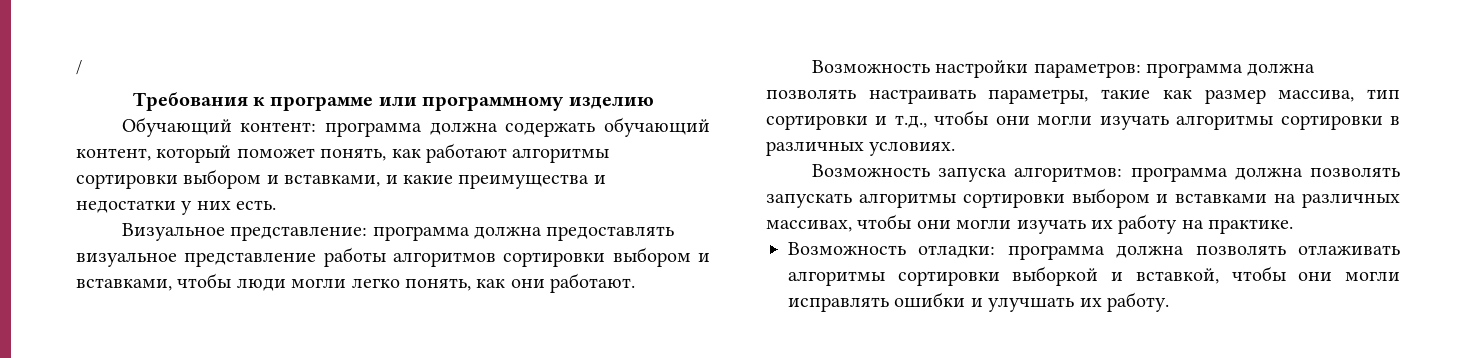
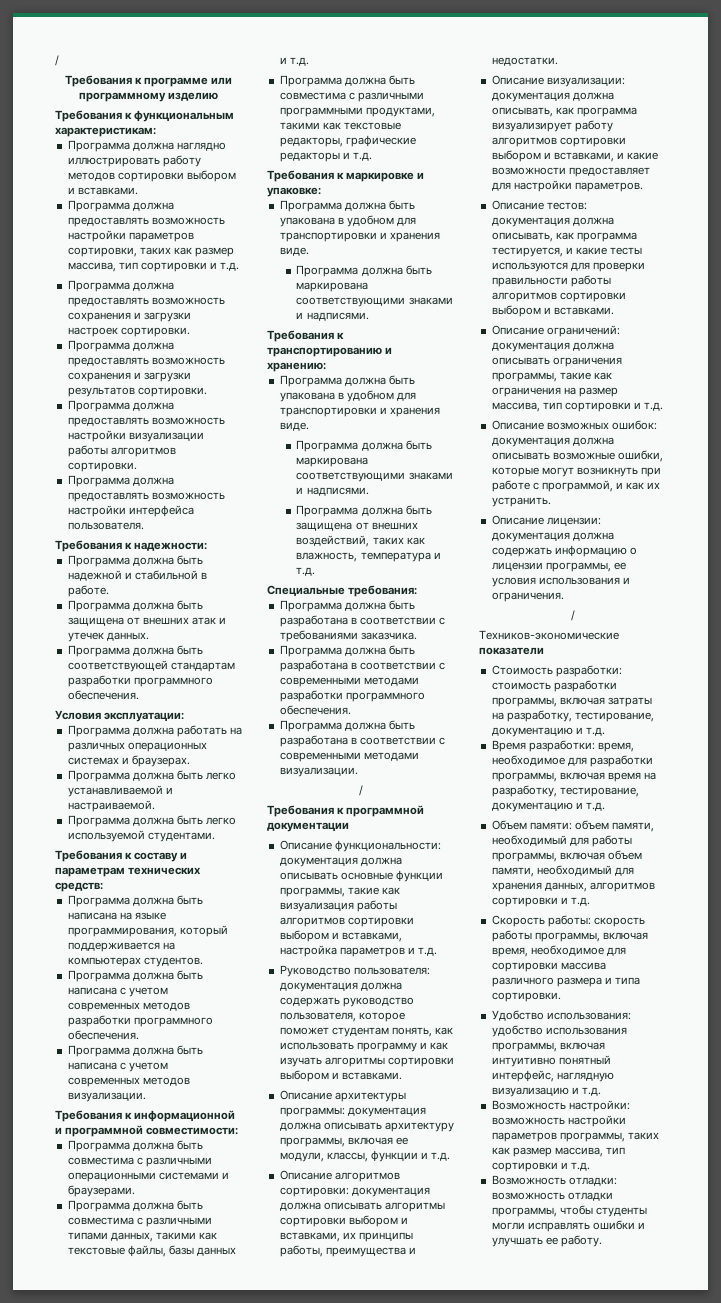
[121,117,710,137] [76,143,610,163] [76,169,606,189] [76,200,277,215] [121,223,675,241] [76,247,710,267] [76,273,636,293] [811,60,1316,78] [766,89,1400,104] [766,110,1400,130] [766,141,956,156] [811,164,1400,182] [766,188,1400,208] [766,214,1294,234] [788,242,1400,260] [788,266,1333,286] Обучающий контент: программа должна содержать обучающий контент, который поможет понять, как работают алгоритмы сортировки выбором и вставками, и какие преимущества и недостатки у них есть. // Визуальное представление: программа должна предоставлять визуальное представление работы алгоритмов сортировки выбором и вставками, чтобы люди могли легко понять, как они работают. // Возможность настройки параметров: программа должна позволять настраивать параметры, такие как размер массива, тип сортировки и т.д., чтобы они могли изучать алгоритмы сортировки в различных условиях. // Возможность запуска алгоритмов: программа должна позволять запускать алгоритмы сортировки выбором и вставками на различных массивах, чтобы они могли изучать их работу на практике. // Возможность отладки: программа должна позволять отлаживать алгоритмы сортировки выборкой и вставкой, чтобы они -> [55,110,235,122] [55,127,156,137] [67,140,226,152] [67,155,201,167] [67,170,236,182] [67,187,138,195] [67,200,174,212] [67,217,225,227] [67,230,194,242] [67,247,234,257] [67,262,240,272] [67,280,174,292] [67,297,225,307] [67,312,191,322] [67,327,190,337] [67,340,174,352] [67,357,225,367] [67,372,191,382] [67,387,207,397] [67,400,174,412] [67,417,225,427] [67,430,204,442] [67,445,176,457] [67,462,137,472] [67,475,174,487] [67,492,225,502] [67,505,194,517] [67,522,144,530] [55,540,208,552] [67,555,203,567] [67,570,207,581] [67,585,109,597] [67,600,203,612] [67,617,227,626] [67,632,149,642] [67,645,203,657] [67,660,235,672] [67,675,213,687] [67,690,139,700] [55,710,185,722] [67,725,242,737] [67,742,207,752] [67,755,190,767] [67,770,236,782] [67,785,173,797] [67,800,155,812] [67,815,236,827] [67,830,215,842] [55,850,188,862] [55,867,202,877] [55,882,103,892] [67,895,203,907] [67,912,166,920] [67,925,228,937] [67,942,175,952] [67,957,203,967] [67,970,203,982] [67,987,168,997] [67,1002,190,1012] [67,1015,213,1027] [67,1030,139,1040] [67,1045,203,1057] [67,1062,168,1072] [67,1077,190,1087] [67,1092,146,1102] [55,1110,236,1122] [55,1125,239,1137] [67,1140,203,1152] [67,1157,212,1167] [67,1172,229,1182] [67,1185,135,1197] [67,1200,203,1212] [67,1217,212,1227] [67,1232,217,1242] [67,1245,236,1257] [279,57,309,66] [279,75,415,87] [279,92,424,102] [279,107,435,117] [279,122,401,130] [279,135,416,147] [279,152,372,162] [267,170,425,182] [267,187,321,197] [279,200,415,212] [279,215,416,227] [279,232,440,242] [279,247,309,256] [296,265,432,277] [296,282,369,292] [296,297,453,307] [296,312,369,321] [267,330,345,342] [267,347,393,357] [267,362,326,372] [279,375,415,387] [279,390,416,402] [279,407,440,417] [279,422,309,431] [296,440,432,452] [296,457,369,467] [296,472,453,482] [296,487,369,496] [296,505,432,517] [296,522,418,531] [296,535,425,547] [296,552,441,562] [296,567,316,576] [267,585,418,597] [279,600,415,612] [279,615,445,627] [279,630,417,642] [279,645,415,657] [279,660,445,672] [279,677,419,687] [279,690,425,702] [279,705,351,715] [279,720,415,732] [279,735,445,747] [279,752,419,762] [279,767,358,777] [358,785,363,796] [267,805,425,817] [267,822,349,832] [279,840,441,852] [279,857,402,867] [279,870,443,882] [279,887,400,897] [279,900,397,912] [279,917,414,927] [279,930,402,942] [279,945,437,957] [279,965,430,977] [279,982,402,992] [279,997,414,1007] [279,1012,405,1022] [279,1027,453,1037] [279,1042,448,1052] [279,1057,454,1067] [279,1070,402,1082] [279,1090,406,1102] [279,1107,426,1117] [279,1122,454,1132] [279,1137,408,1147] [279,1150,451,1162] [279,1170,400,1182] [279,1187,430,1197] [279,1202,445,1212] [279,1215,408,1227] [279,1232,413,1242] [279,1245,416,1257] [491,57,558,66] [491,75,625,87] [491,92,614,102] [491,107,637,117] [491,120,613,132] [491,137,626,147] [491,150,659,162] [491,167,650,177] [491,180,643,192] [491,200,587,210] [491,217,614,227] [491,232,637,242] [491,247,642,257] [491,262,645,272] [491,275,611,287] [491,292,626,302] [491,305,614,317] [491,325,620,337] [491,342,614,352] [491,357,622,367] [491,372,612,382] [491,387,618,397] [491,402,664,412] [491,420,657,430] [491,437,614,447] [491,450,663,462] [491,467,661,477] [491,480,661,492] [491,497,551,507] [491,515,601,526] [491,532,614,542] [491,545,637,557] [491,562,626,572] [491,577,630,587] [491,592,564,602] [570,610,575,621] [479,630,619,640] [479,647,544,655] [491,665,622,677] [491,680,617,692] [491,697,652,707] [491,710,654,722] [491,727,605,737] [491,740,634,752] [491,755,653,767] [491,772,656,782] [491,785,639,797] [491,802,605,812] [491,820,654,832] [491,835,632,847] [491,850,642,862] [491,865,634,877] [491,882,655,892] [491,897,590,907] [491,915,645,927] [491,930,648,942] [491,945,626,957] [491,962,606,972] [491,977,640,987] [491,992,561,1002] [491,1010,631,1021] [491,1025,627,1037] [491,1042,605,1052] [491,1055,611,1067] [491,1070,614,1082] [491,1087,601,1097] [491,1100,630,1112] [491,1115,626,1127] [491,1132,659,1142] [491,1147,625,1157] [491,1162,590,1172] [491,1175,617,1186] [491,1192,613,1201] [491,1205,647,1217] Требования к функциональным характеристикам: // Программа должна наглядно иллюстрировать работу методов сортировки выбором и вставками. // Программа должна предоставлять возможность настройки параметров сортировки, таких как размер массива, тип сортировки и т.д. // Программа должна предоставлять возможность сохранения и загрузки настроек сортировки. // Программа должна предоставлять возможность сохранения и загрузки результатов сортировки. // Программа должна предоставлять возможность настройки визуализации работы алгоритмов сортировки. // Программа должна предоставлять возможность настройки интерфейса пользователя. // Требования к надежности: // Программа должна быть надежной и стабильной в работе. // Программа должна быть защищена от внешних атак и утечек данных. // Программа должна быть соответствующей стандартам разработки программного обеспечения. // Условия эксплуатации: // Программа должна работать на различных операционных системах и браузерах. // Программа должна быть легко устанавливаемой и настраиваемой. // Программа должна быть легко используемой студентами. // Требования к составу и параметрам технических средств: // Программа должна быть написана на языке программирования, который поддерживается на компьютерах студентов. // Программа должна быть написана с учетом современных методов разработки программного обеспечения. // Программа должна быть написана с учетом современных методов визуализации. // Требования к информационной и программной совместимости: // Программа должна быть совместима с различными операционными системами и браузерами. // Программа должна быть совместима с различными типами данных, такими как текстовые файлы, базы данных и т.д. // Программа должна быть совместима с различными программными продуктами, такими как текстовые редакторы, графические редакторы и т.д. // Требования к маркировке и упаковке: // Программа должна быть упакована в удобном для транспортировки и хранения виде. // Программа должна быть маркирована соответствующими знаками и надписями. // Требования к транспортированию и хранению: // Программа должна быть упакована в удобном для транспортировки и хранения виде. // Программа должна быть маркирована соответствующими знаками и надписями. // Программа должна быть защищена от внешних воздействий, таких как влажность, температура и т.д. // Специальные требования: // Программа должна быть разработана в соответствии с требованиями заказчика. // Программа должна быть разработана в соответствии с современными методами разработки программного обеспечения. // Программа должна быть разработана в соответствии с современными методами визуализации. // / // Требования к программной документации // Описание функциональности: документация должна описывать основные функции программы, такие как визуализация работы алгоритмов сортировки выбором и вставками, настройка параметров и т.д. // Руководство пользователя: документация должна содержать руководство пользователя, которое поможет студентам понять, как использовать программу и как изучать алгоритмы сортировки выбором и вставками. // Описание архитектуры программы: документация должна описывать архитектуру программы, включая ее модули, классы, функции и т.д. // Описание алгоритмов сортировки: документация должна описывать алгоритмы сортировки выбором и вставками, их принципы работы, преимущества и недостатки. // Описание визуализации: документация должна описывать, как программа визуализирует работу алгоритмов сортировки выбором и вставками, и какие возможности предоставляет для настройки параметров. // Описание тестов: документация должна описывать, как программа тестируется, и какие тесты используются для проверки правильности работы алгоритмов сортировки выбором и вставками. // Описание ограничений: документация должна описывать ограничения программы, такие как ограничения на размер массива, тип сортировки и т.д. // Описание возможных ошибок: документация должна описывать возможные ошибки, которые могут возникнуть при работе с программой, и как их устранить. // Описание лицензии: документация должна содержать информацию о лицензии программы, ее условия использования и ограничения. // / // Техников-экономические показатели // Стоимость разработки: стоимость разработки программы, включая затраты на разработку, тестирование, документацию и т.д. // Время разработки: время, необходимое для разработки программы, включая время на разработку, тестирование, документацию и т.д. // Объем памяти: объем памяти, необходимый для работы программы, включая объем памяти, необходимый для хранения данных, алгоритмов сортировки и т.д. // Скорость работы: скорость работы программы, включая время, необходимое для сортировки массива различного размера и типа сортировки. // Удобство использования: удобство использования программы, включая интуитивно понятный интерфейс, наглядную визуализацию и т.д. // Возможность настройки: возможность настройки параметров программы, таких как размер массива, тип сортировки и т.д. // Возможность отладки: возможность отладки программы, чтобы студенты
[1079,298,1102,307] их -> [545,1237,558,1245] ее

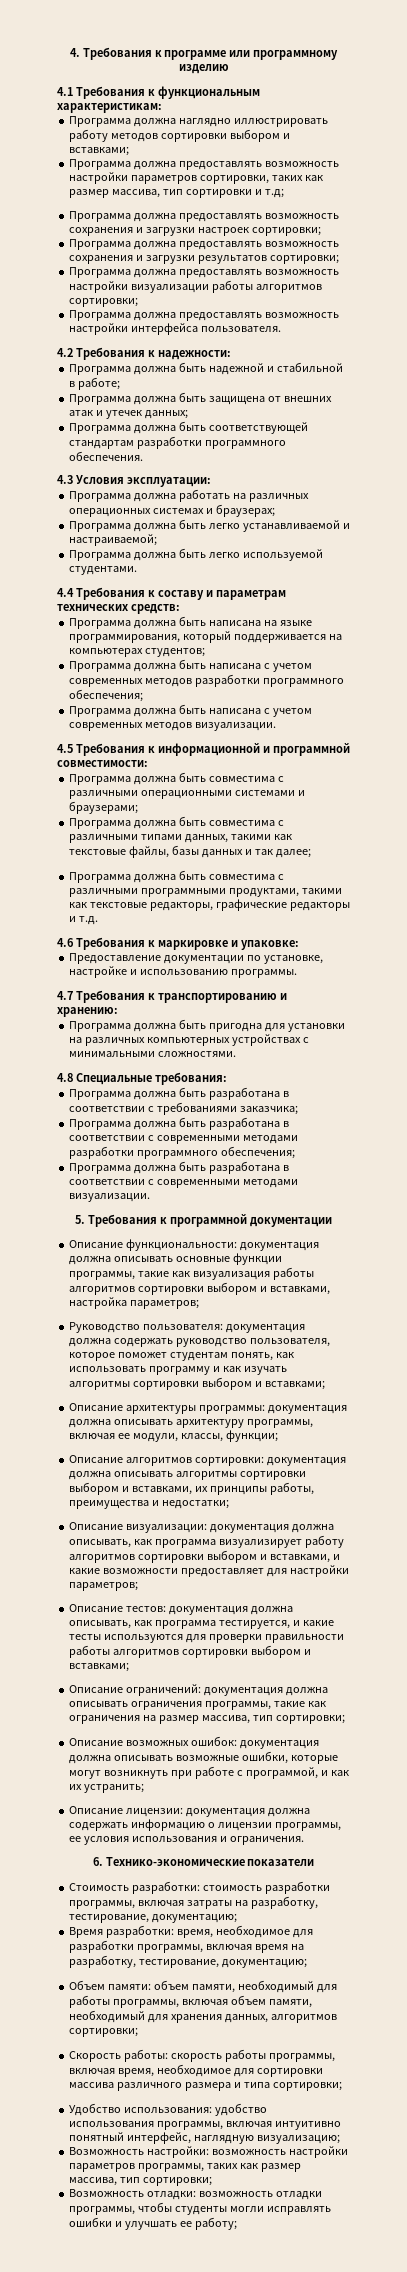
[55,55,59,66] / // -> [69,48,80,57] 4.
(219, 96) none -> [57,87,73,96] 4.1
[77,187,138,195] вставками. -> [69,147,130,156] вставками;
[220,262,240,271] т.д. -> [264,189,284,198] т.д;
[120,327,190,337] сортировки. -> [251,227,321,236] сортировки;
[137,387,207,397] сортировки. -> [269,255,339,264] сортировки;
[67,462,137,472] сортировки. -> [69,298,139,307] сортировки;
(144, 526) none -> [57,348,73,357] 4.2
[67,585,109,597] работе. -> [78,377,121,390] работе;
[106,632,149,641] данных. -> [145,410,189,419] данных;
(139, 695) none -> [57,475,73,484] 4.3
[131,755,190,767] браузерах. -> [216,504,276,517] браузерах;
[67,800,155,812] настраиваемой. -> [69,534,158,546] настраиваемой;
(215, 837) none -> [57,588,74,597] 4.4
[143,957,203,967] студентов. -> [145,648,206,657] студентов;
[67,1030,139,1040] обеспечения. -> [69,689,144,702] обеспечения;
(146, 1097) none -> [57,744,73,753] 4.5
[67,1185,135,1197] браузерами. -> [69,801,139,814] браузерами;
[289,57,309,66] т.д. -> [254,849,311,858] так далее;
(372, 156) none -> [57,938,74,947] 4.6
[279,200,415,212] [279,215,416,227] [279,232,440,242] [279,247,309,256] [296,265,432,277] [296,282,369,292] [296,297,453,307] [296,312,369,321] Программа должна быть упакована в удобном для транспортировки и хранения виде. // Программа должна быть маркирована соответствующими знаками и надписями. // -> [69,953,324,964] [69,966,298,978] [57,991,73,1000] Предоставление документации по установке, настройке и использованию программы. // 4.7
[279,390,416,402] [279,407,440,417] [279,422,309,431] [296,440,432,452] [296,457,369,467] [296,472,453,482] [296,487,369,496] [296,505,432,517] [296,522,418,531] [296,535,425,547] [296,552,441,562] [296,567,316,576] упакована в удобном для транспортировки и хранения виде. // Программа должна быть маркирована соответствующими знаками и надписями. // Программа должна быть защищена от внешних воздействий, таких как влажность, температура и т.д. // -> [209,1023,345,1032] [69,1034,309,1046] [69,1051,237,1057] [57,1073,73,1082] пригодна для установки на различных компьютерных устройствах с минимальными сложностями. // 4.8
[360,632,417,640] заказчика. -> [240,1106,299,1115] заказчика;
[279,705,351,715] обеспечения. -> [221,1146,296,1159] обеспечения;
[358,785,363,796] / // -> [75,1215,86,1224] 5.
[339,947,437,957] параметров и т.д. -> [130,1300,200,1309] параметров;
[341,1072,402,1080] вставками. -> [264,1381,325,1390] вставками;
[370,1150,451,1162] функции и т.д. -> [225,1430,278,1442] функции;
[491,57,558,66] недостатки. -> [162,1500,230,1509] недостатки;
[574,182,643,192] параметров. -> [69,1582,139,1591] параметров;
[553,307,614,315] вставками. -> [69,1663,130,1672] вставками;
[564,402,664,412] сортировки и т.д. -> [275,1715,345,1724] сортировки;
[491,497,551,507] устранить. -> [84,1784,145,1793] устранить;
[570,610,575,621] [479,630,619,640] / // Техников-экономические -> [92,1857,245,1866] 6. Технико-экономические
[491,727,605,737] документацию и т.д. -> [152,1914,238,1923] документацию;
[491,802,605,812] документацию и т.д. -> [222,1959,308,1968] документацию;
[491,897,590,907] сортировки и т.д. -> [69,2028,139,2037] сортировки;
[491,992,561,1002] сортировки. -> [272,2082,342,2091] сортировки;
[491,1087,601,1097] визуализацию и т.д. -> [257,2135,341,2144] визуализацию;
[491,1162,590,1172] сортировки и т.д. -> [143,2177,213,2186] сортировки;
[560,1235,602,1247] работу. -> [194,2217,237,2230] работу;

